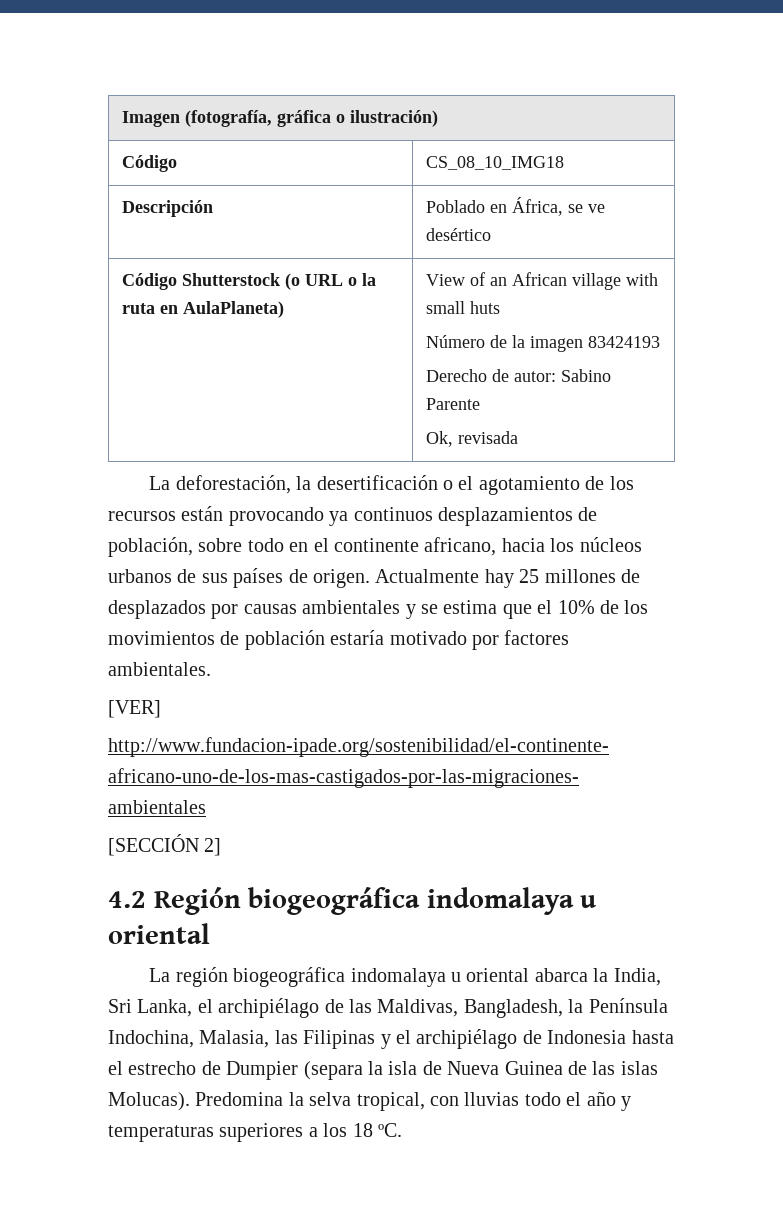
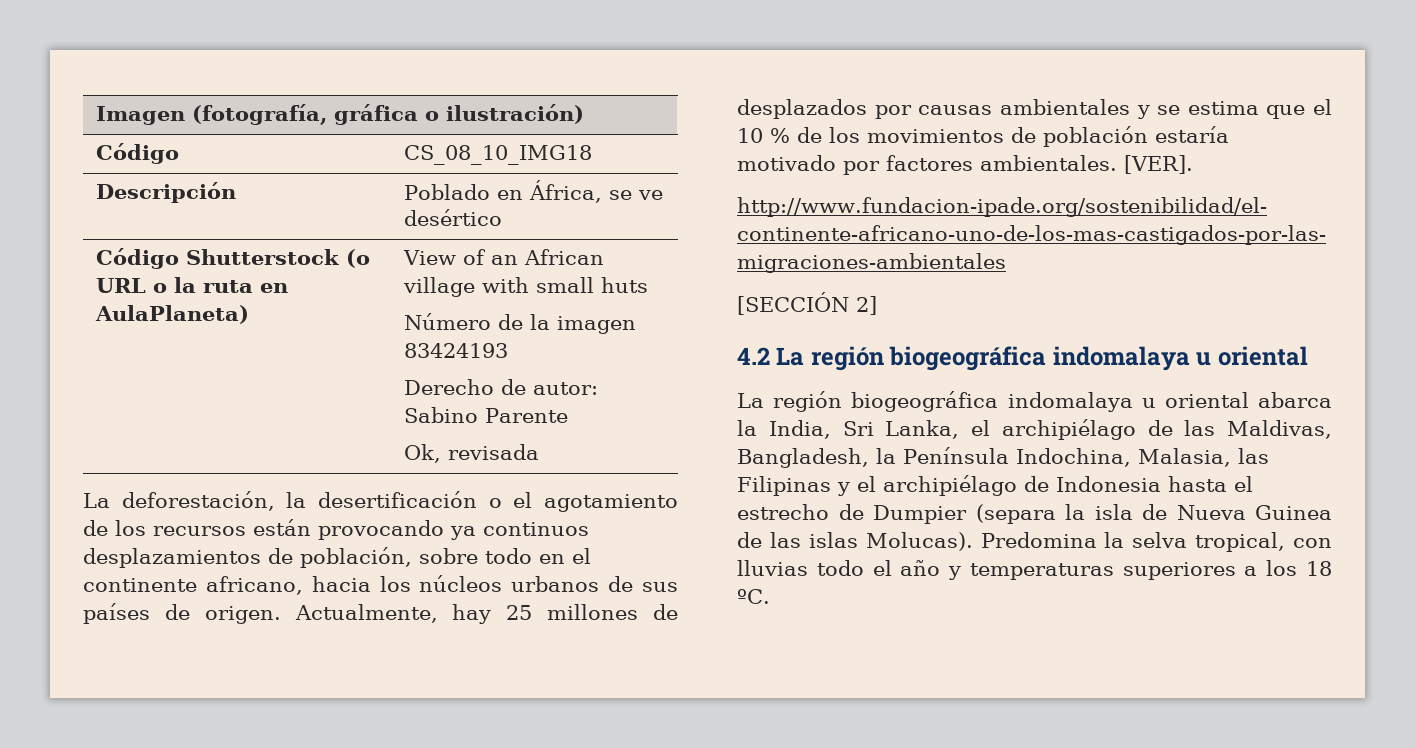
[375,569,480,583] Actualmente -> [294,604,438,623] Actualmente,
[557,600,595,614] 10% -> [737,128,790,143] 10 %
[108,700,161,718] // [VER] -> [1124,155,1193,174] [VER].
[153,887,241,915] Región -> [776,346,884,371] La región

